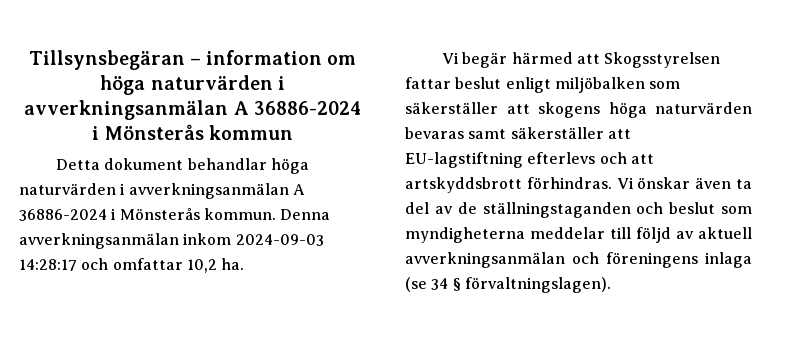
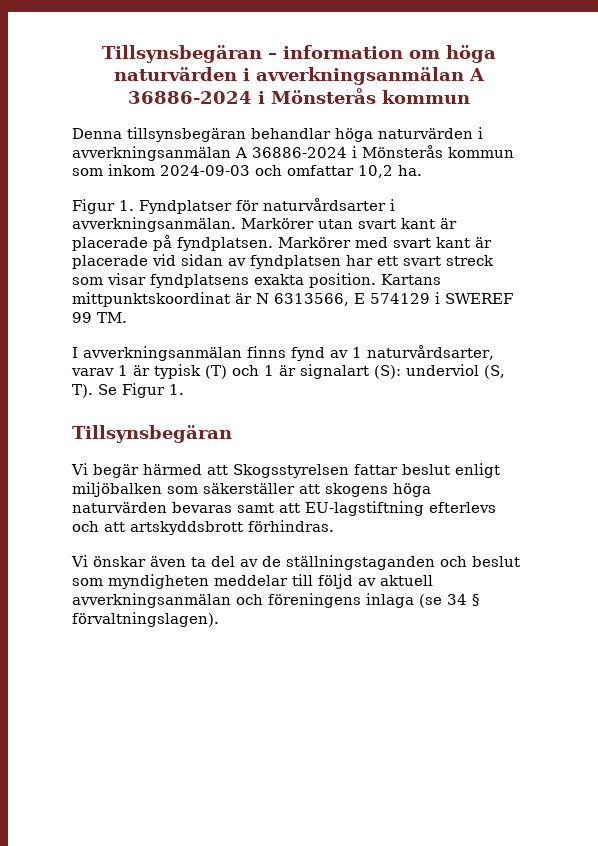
[55,158,184,170] Detta dokument -> [72,127,246,142] Denna tillsynsbegäran
[203,208,331,220] [19,233,179,249] kommun. Denna avverkningsanmälan -> [448,147,514,158] [72,168,103,176] kommun som
[19,259,77,271] 14:28:17 -> (250, 170) none
(245, 264) none -> [72,198,395,214] [72,217,457,232] [72,235,492,251] [72,254,494,269] [72,273,441,288] [72,292,513,307] [72,312,127,323] [72,345,494,361] [71,364,505,379] [72,383,184,398] [72,425,232,443] // Figur 1. Fyndplatser för naturvårdsarter i avverkningsanmälan. Markörer utan svart kant är placerade på fyndplatsen. Markörer med svart kant är placerade vid sidan av fyndplatsen har ett svart streck som visar fyndplatsens exakta position. Kartans mittpunktskoordinat är N 6313566, E 574129 i SWEREF 99 TM. // I avverkningsanmälan finns fynd av 1 naturvårdsarter, varav 1 är typisk (T) och 1 är signalart (S): underviol (S, T). Se Figur 1. // Tillsynsbegäran
[510,127,604,139] säkerställer -> (274, 508) none
(612, 183) none -> (334, 526) //
[405,227,525,243] myndigheterna -> [108,574,209,589] myndigheten

